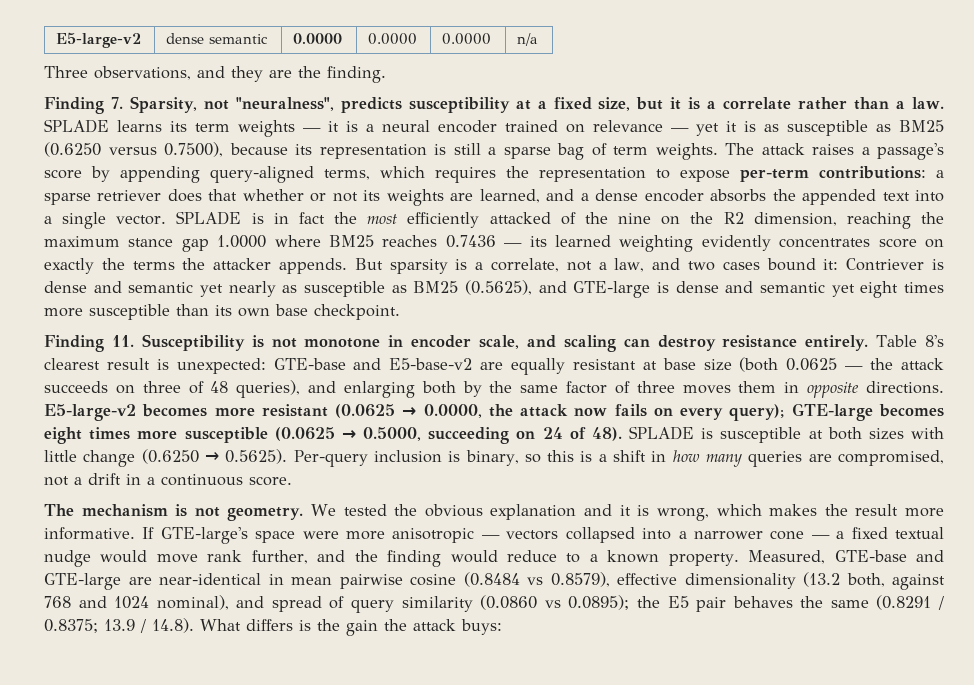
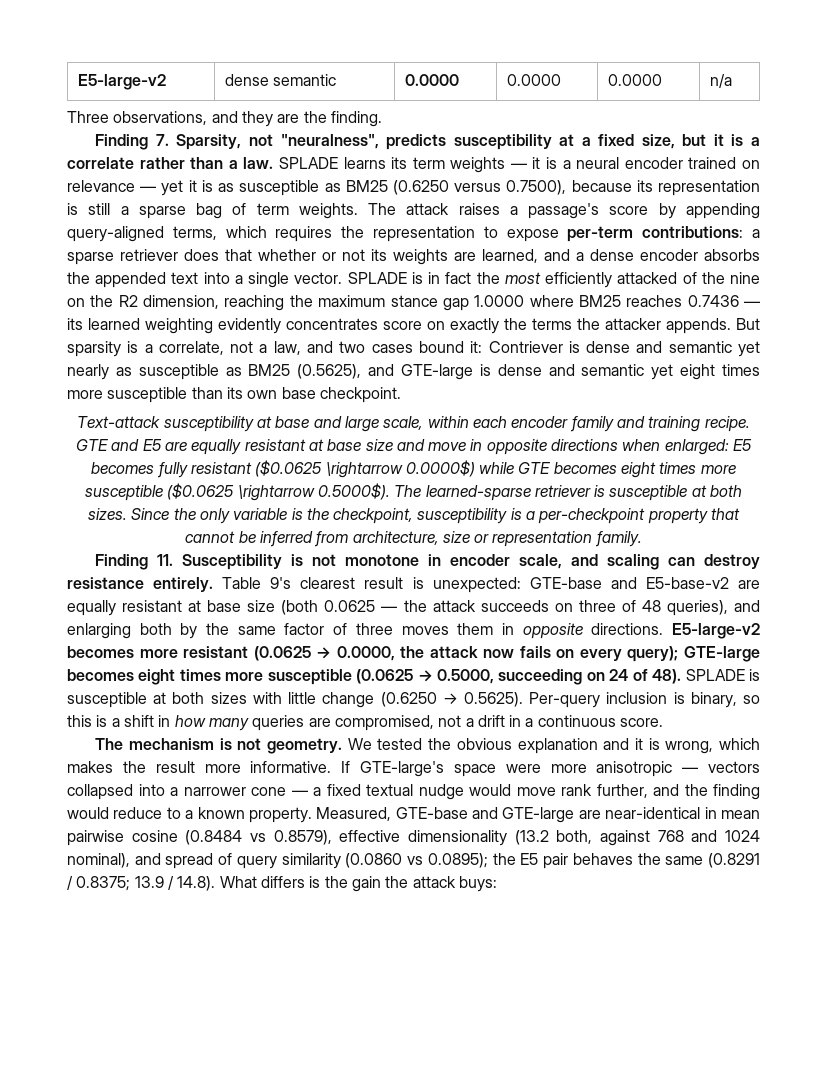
(400, 312) none -> [77,416,750,432] [75,439,753,455] [91,460,736,478] [84,483,743,501] [87,508,741,524] [185,531,642,547] // Text-attack susceptibility at base and large scale, within each encoder family and training recipe. GTE and E5 are equally resistant at base size and move in opposite directions when enlarged: E5 becomes fully resistant ($0.0625 \rightarrow 0.0000$) while GTE becomes eight times more susceptible ($0.0625 \rightarrow 0.5000$). The learned-sparse retriever is susceptible at both sizes. Since the only variable is the checkpoint, susceptibility is a per-checkpoint property that cannot be inferred from architecture, size or representation family.
[925,335,944,347] 8's -> [270,577,292,589] 9's

